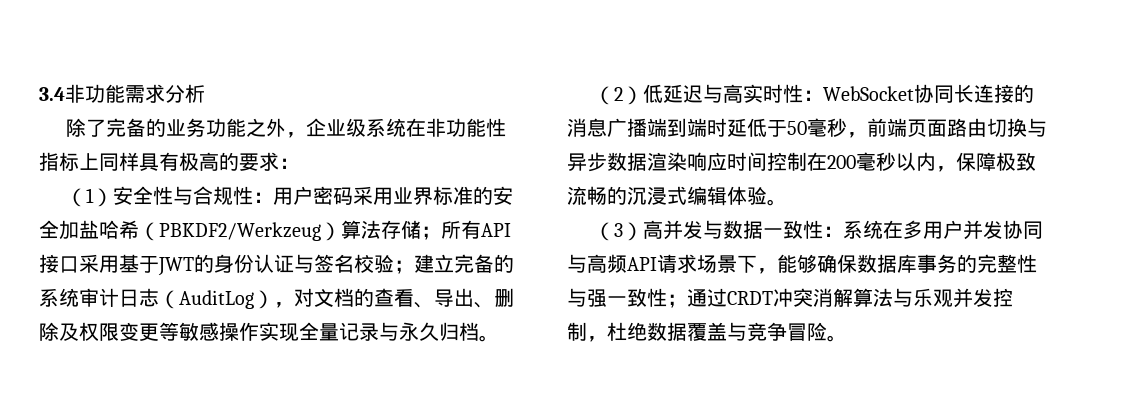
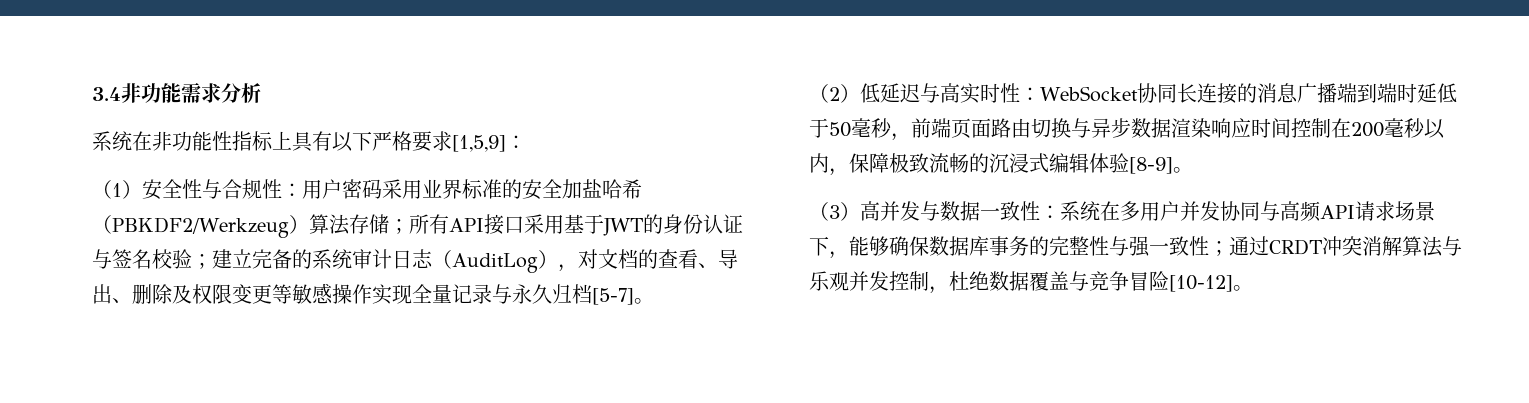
[66,118,367,138] 除了完备的业务功能之外，企业级 -> (261, 93) none
[99,152,279,171] 同样具有极高的要求 -> [292,131,506,152] 具有以下严格要求[1,5,9]
(479, 331) none -> [592,288,634,305] [5-7]
(767, 196) none -> [1129,157,1173,174] [8-9]
(827, 331) none -> [1169,275,1233,292] [10-12]

